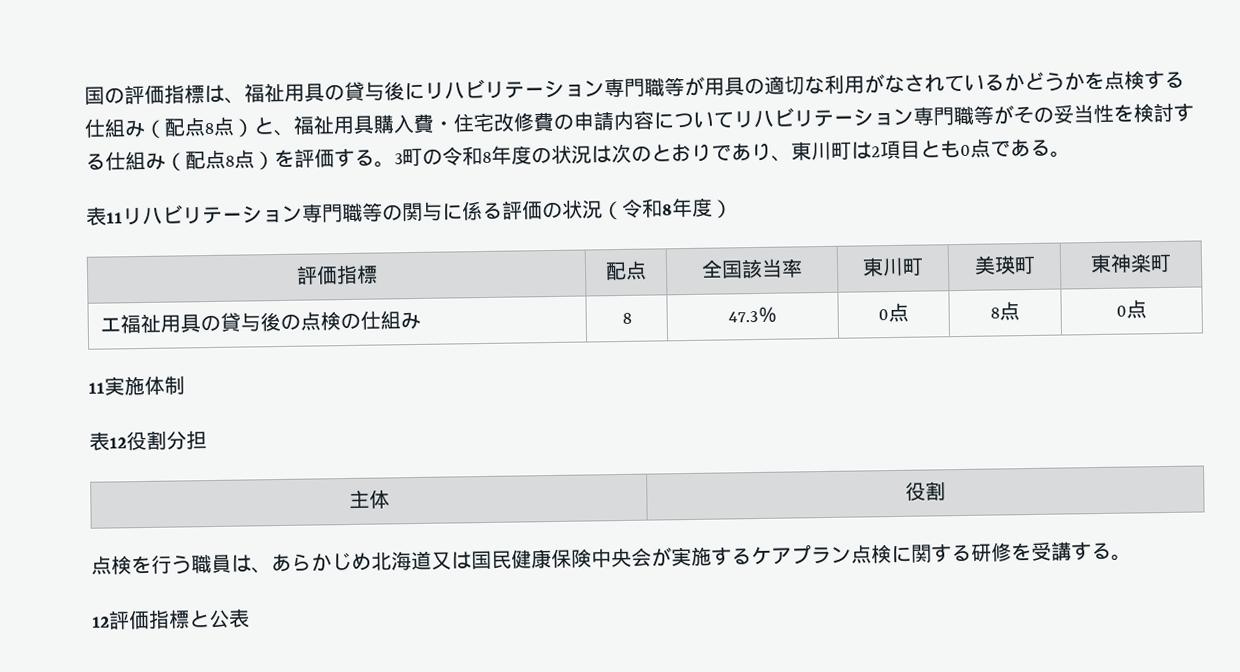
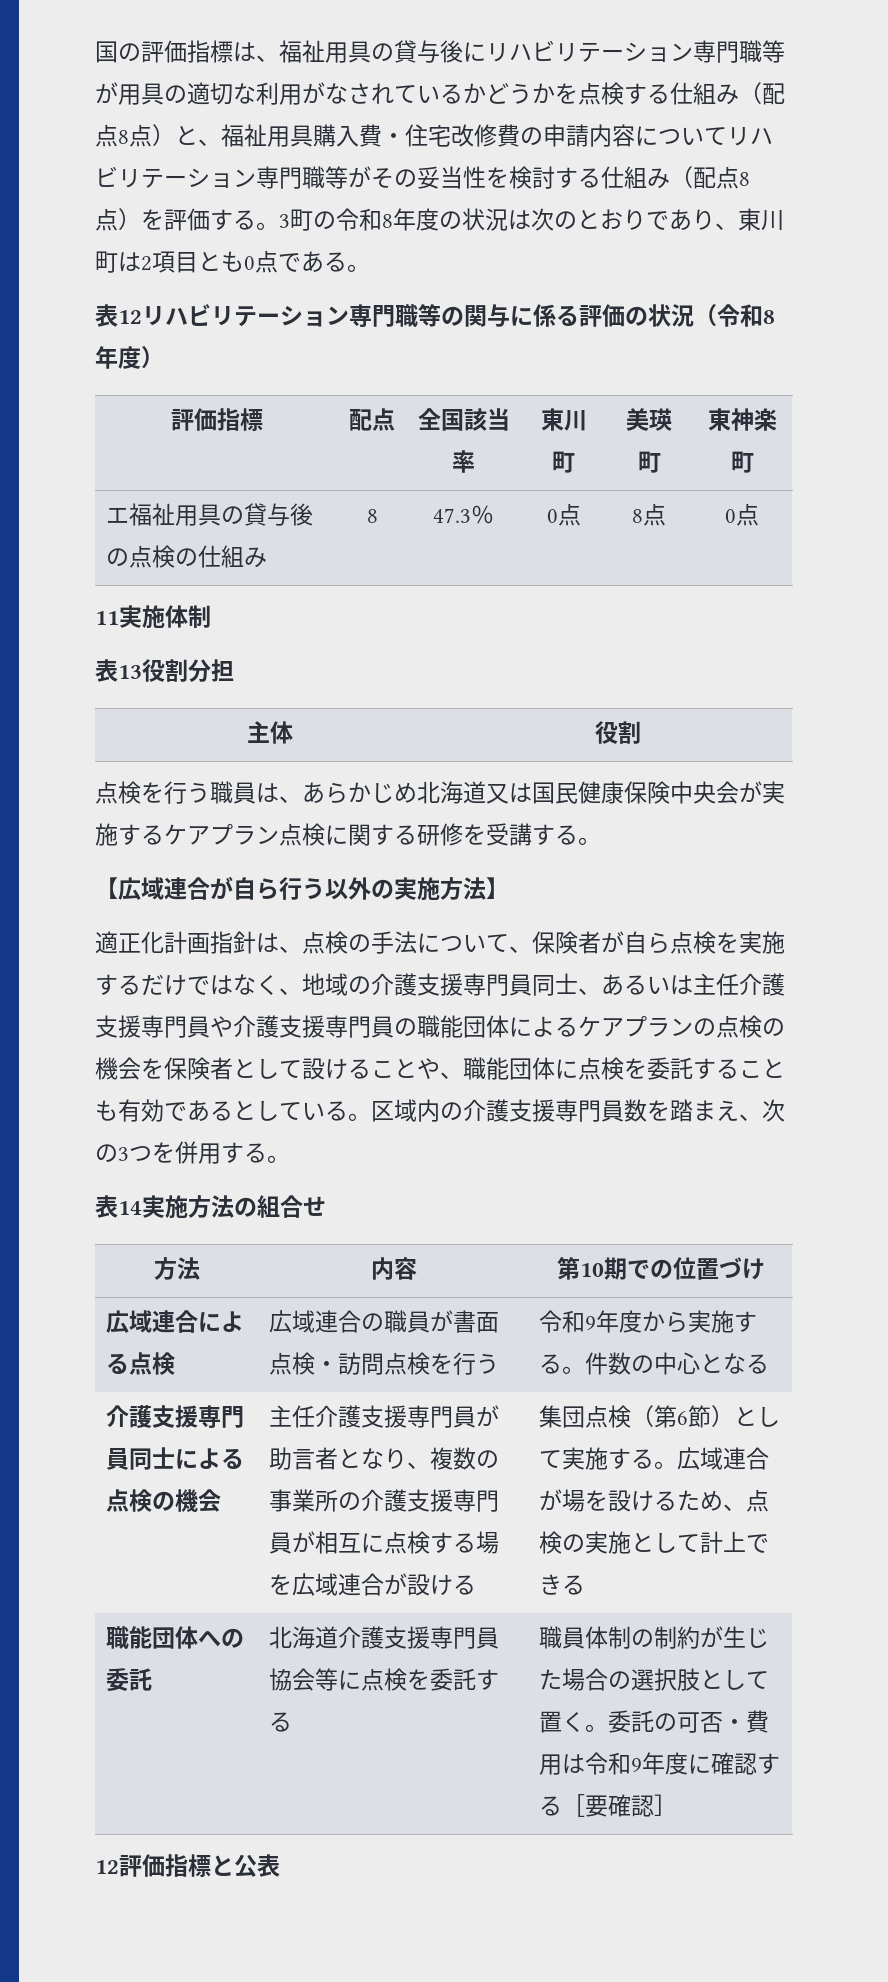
[106,212,123,224] 11 -> [118,310,142,324] 12
[109,437,127,449] 12 -> [118,665,142,679] 13
(1132, 557) none -> [95,876,509,900] [95,931,785,954] [95,973,785,996] [95,1015,785,1038] [95,1057,785,1080] [95,1099,785,1122] [95,1141,290,1164] [95,1195,326,1218] [154,1257,200,1280] [370,1257,417,1280] [556,1257,765,1280] [106,1310,245,1333] [106,1352,176,1375] [269,1310,500,1333] [269,1352,500,1375] [539,1310,758,1333] [539,1352,770,1375] [106,1405,245,1428] [106,1447,245,1470] [106,1489,222,1512] [269,1405,500,1428] [269,1447,500,1470] [269,1489,500,1512] [269,1531,500,1554] [269,1573,477,1596] [539,1405,781,1428] [539,1447,770,1470] [539,1489,770,1512] [539,1531,770,1554] [539,1574,586,1595] [106,1626,245,1649] [106,1668,153,1691] [269,1626,500,1649] [269,1668,500,1691] [269,1712,293,1732] [539,1626,770,1649] [539,1668,770,1691] [539,1710,770,1733] [539,1752,781,1775] [539,1794,678,1817] // 【広域連合が自ら行う以外の実施方法】 // 適正化計画指針は、点検の手法について、保険者が自ら点検を実施するだけではなく、地域の介護支援専門員同士、あるいは主任介護支援専門員や介護支援専門員の職能団体によるケアプランの点検の機会を保険者として設けることや、職能団体に点検を委託することも有効であるとしている。区域内の介護支援専門員数を踏まえ、次の3つを併用する。 // 表14実施方法の組合せ // 方法 | 内容 | 第10期での位置づけ // 広域連合による点検 | 広域連合の職員が書面点検・訪問点検を行う | 令和9年度から実施する。件数の中心となる // 介護支援専門員同士による点検の機会 | 主任介護支援専門員が助言者となり、複数の事業所の介護支援専門員が相互に点検する場を広域連合が設ける | 集団点検（第6節）として実施する。広域連合が場を設けるため、点検の実施として計上できる // 職能団体への委託 | 北海道介護支援専門員協会等に点検を委託する | 職員体制の制約が生じた場合の選択肢として置く。委託の可否・費用は令和9年度に確認する［要確認］

